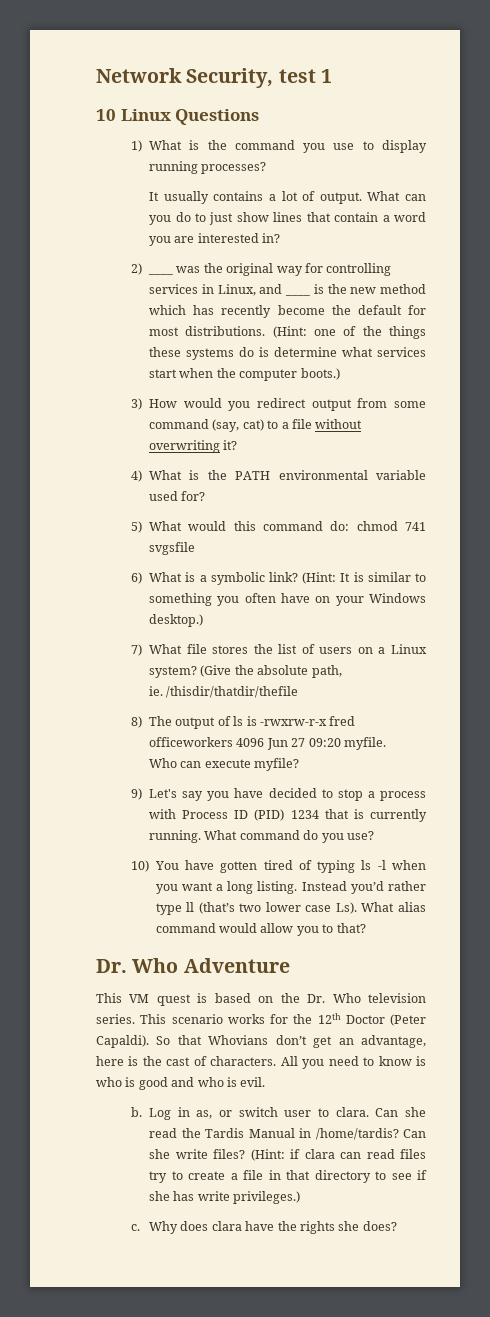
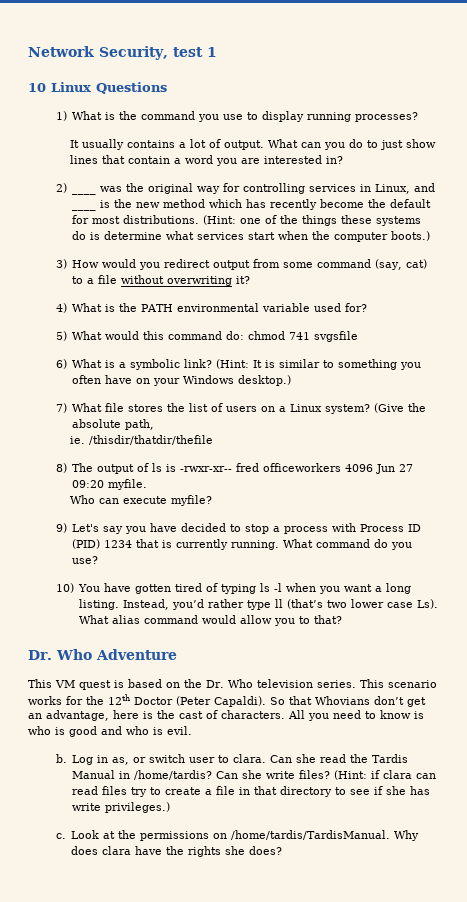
[259,719,327,726] -rwxrw-r-x -> [180,466,233,472] -rwxr-xr--
[301,881,347,891] Instead -> [123,599,170,610] Instead,
(141, 1227) none -> [71,830,391,841] Look at the permissions on /home/tardis/TardisManual.

